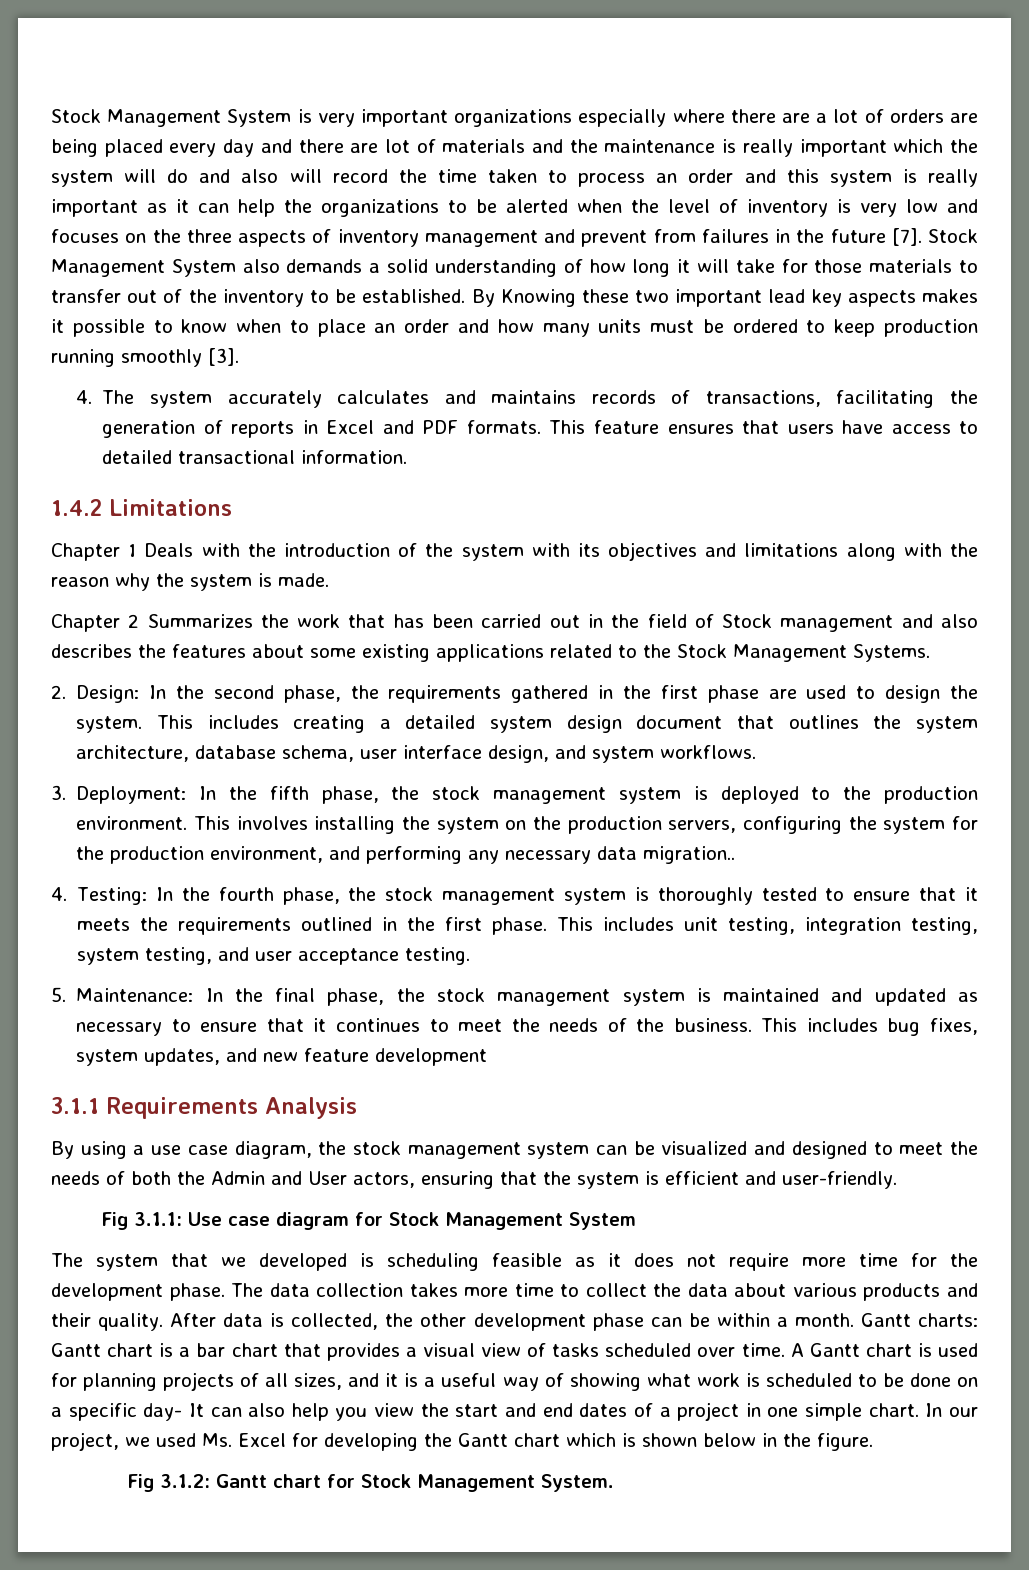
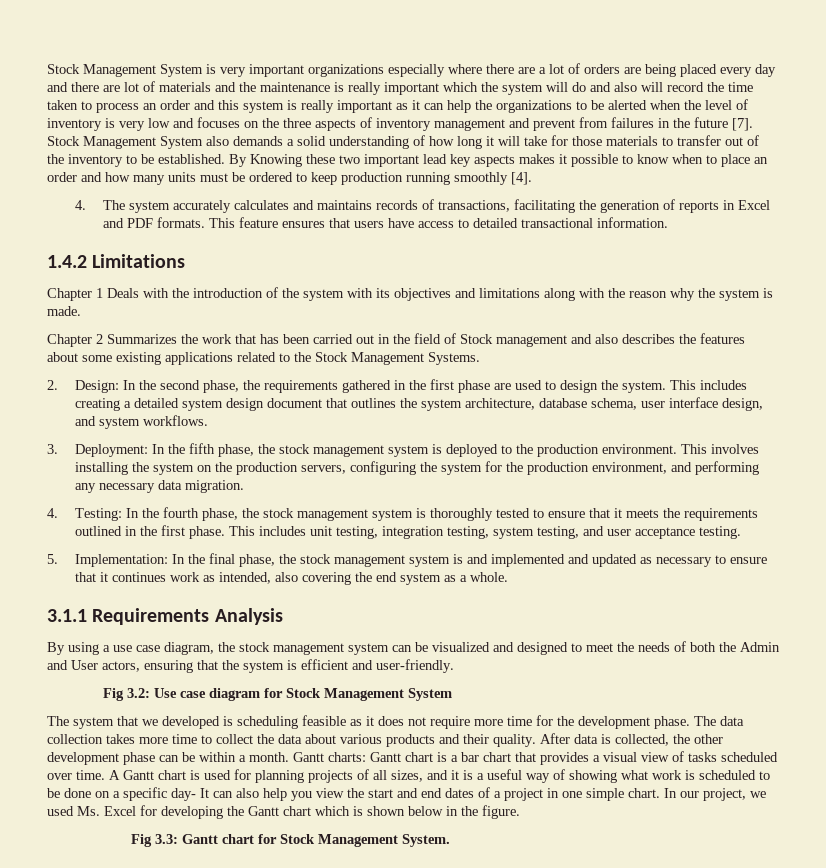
[208,348,239,366] [3]. -> [511,172,532,185] [4].
[643,846,736,864] migration.. -> [185,480,245,493] migration.
[76,988,194,1002] Maintenance: -> [75,554,169,567] Implementation:
[723,988,820,1002] maintained -> [467,554,566,567] and implemented
[429,1018,978,1036] [76,1048,488,1066] to meet the needs of the business. This includes bug fixes, system updates, and new feature development -> [170,572,509,585] work as intended, also covering the end system as a whole.
[134,1212,183,1226] 3.1.1: -> [127,688,151,698] 3.2:
[159,1474,210,1488] 3.1.2: -> [155,834,179,844] 3.3:

